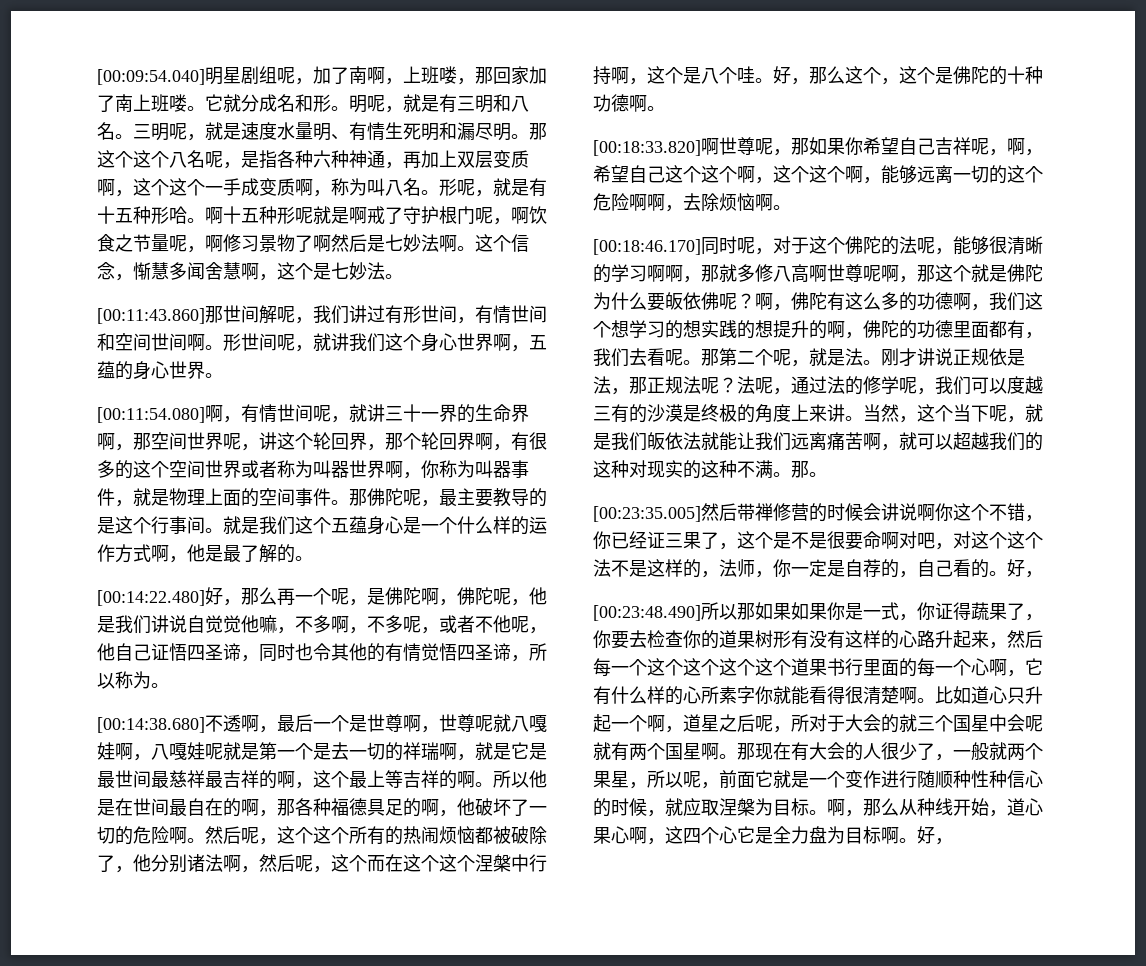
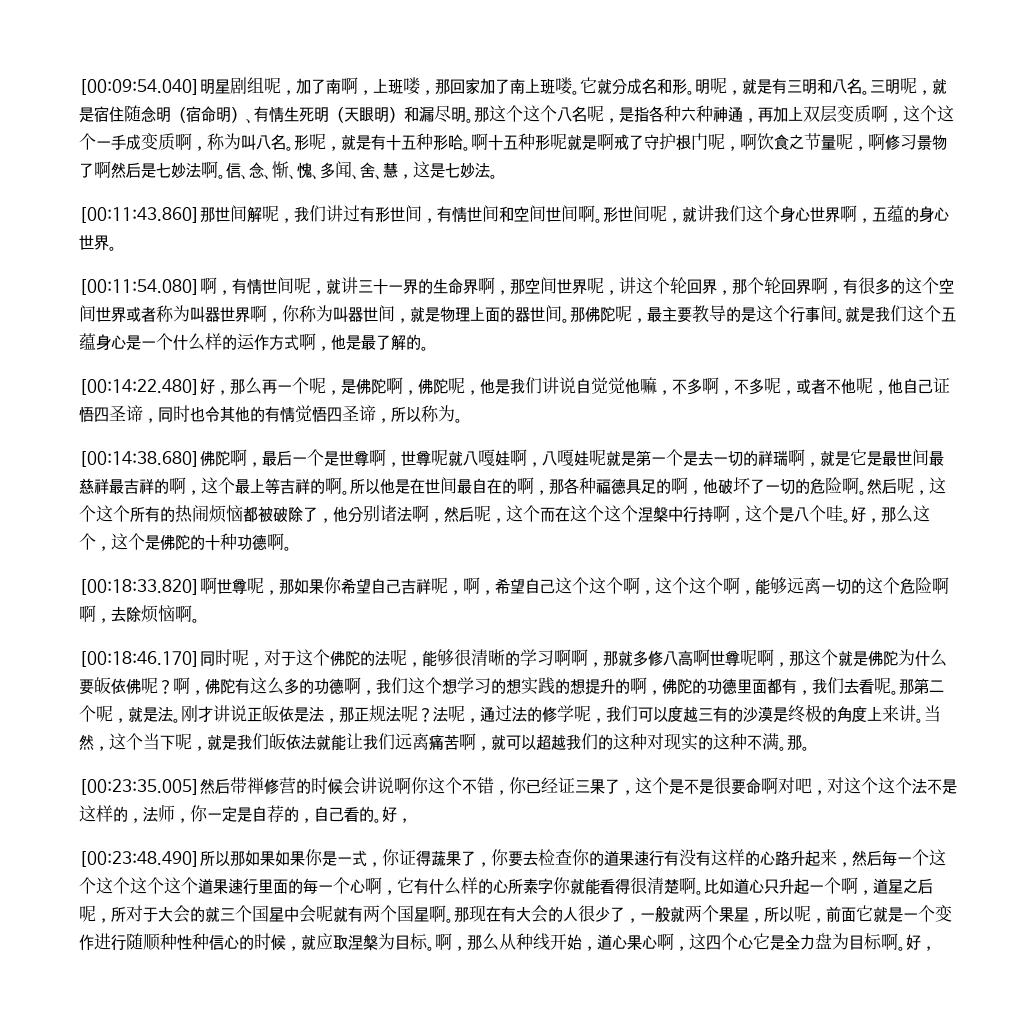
[241,122,331,141] 速度水量明 -> [94,105,246,123] 宿住随念明（宿命明）
(439, 132) none -> [329,106,404,123] （天眼明）
[475,234,529,252] [97,262,313,281] 这个信念，惭慧多闻舍慧啊，这个 -> [226,161,430,180] 信、念、惭、愧、多闻、舍、慧，这
[511,460,529,478] [97,488,115,506] 事件 -> [363,305,395,322] 世间
[259,488,331,506] 空间事件 -> [515,305,562,322] 器世间
[205,714,241,732] 不透 -> [200,450,230,467] 佛陀
[971,348,989,366] 规 -> [262,705,279,722] 皈
[755,630,791,648] 树形 -> [634,850,664,867] 速行
[827,658,845,676] 书 -> [228,878,243,894] 速

